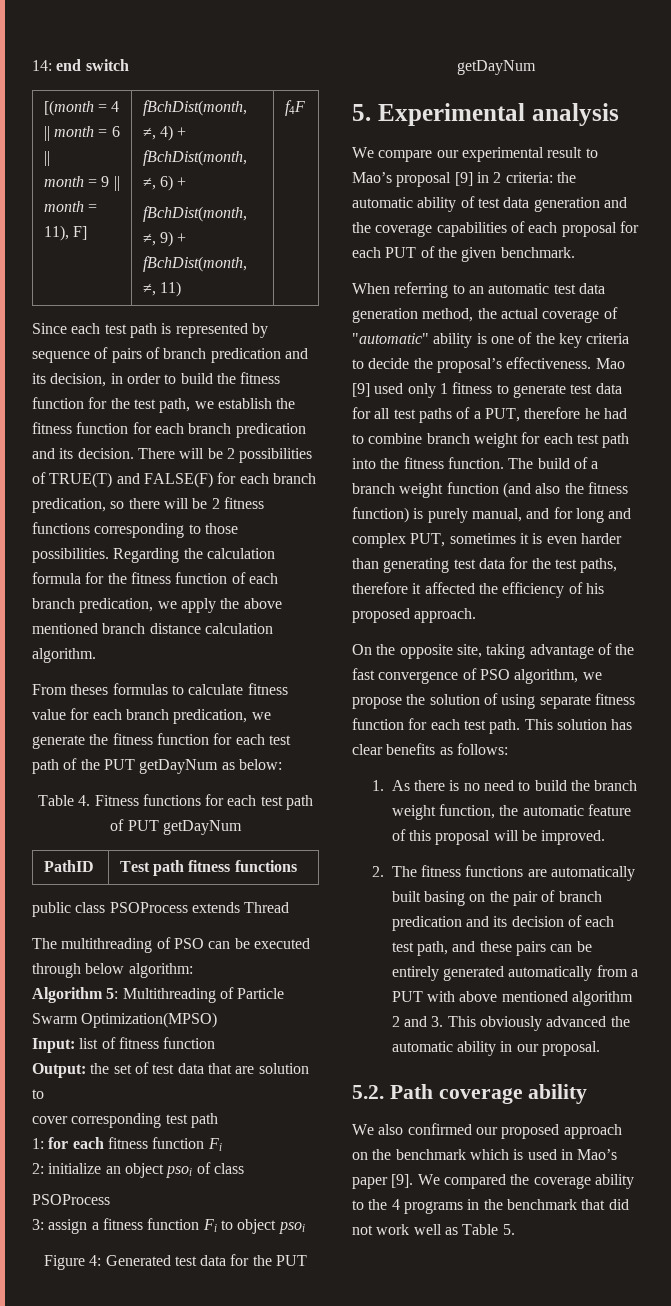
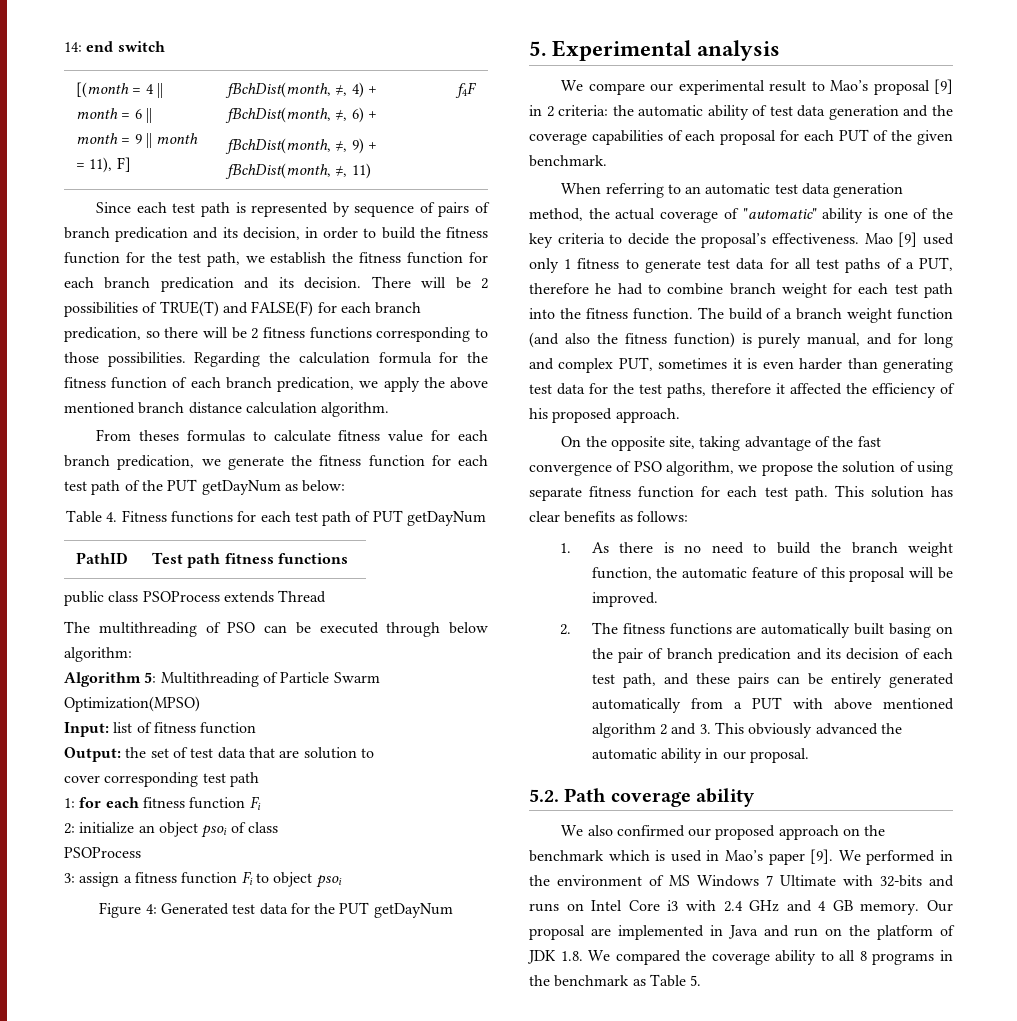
(440, 1179) none -> [866,850,953,865] [529,875,954,887] [529,900,953,915] [529,925,955,940] [527,950,611,964] performed in the environment of MS Windows 7 Ultimate with 32-bits and runs on Intel Core i3 with 2.4 GHz and 4 GB memory. Our proposal are implemented in Java and run on the platform of JDK 1.8. We
[368,1199,400,1210] the 4 -> [839,950,867,961] all 8
[581,1199,629,1210] [352,1224,442,1235] that did not work well -> (630, 981) none

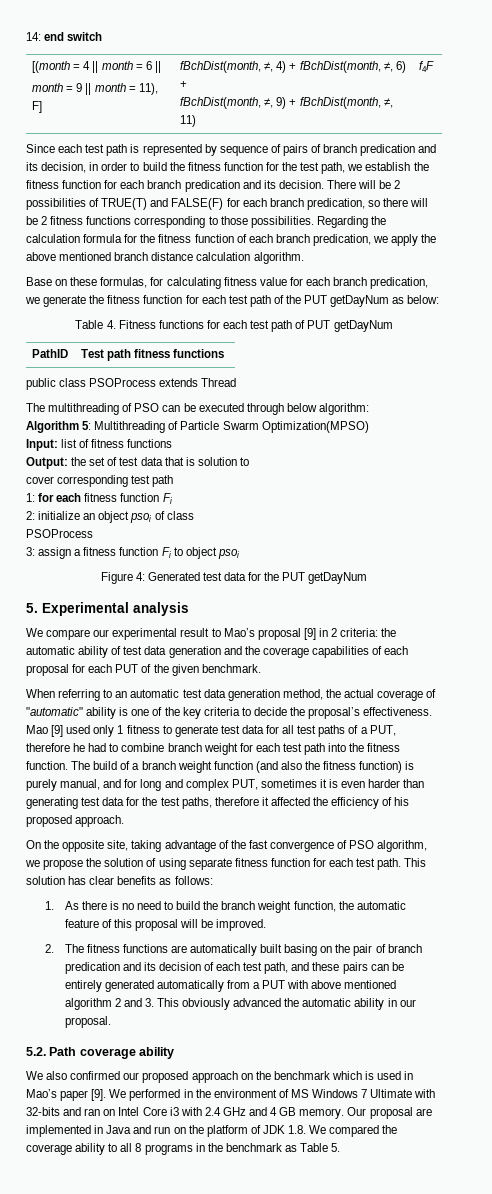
[96,429,331,442] From theses formulas to calculate -> [26,277,221,289] Base on these formulas, for calculating
[200,722,257,734] function -> [127,439,173,448] functions
[279,750,300,758] are -> [185,457,195,466] is
[529,903,559,912] runs -> [84,1108,101,1116] ran

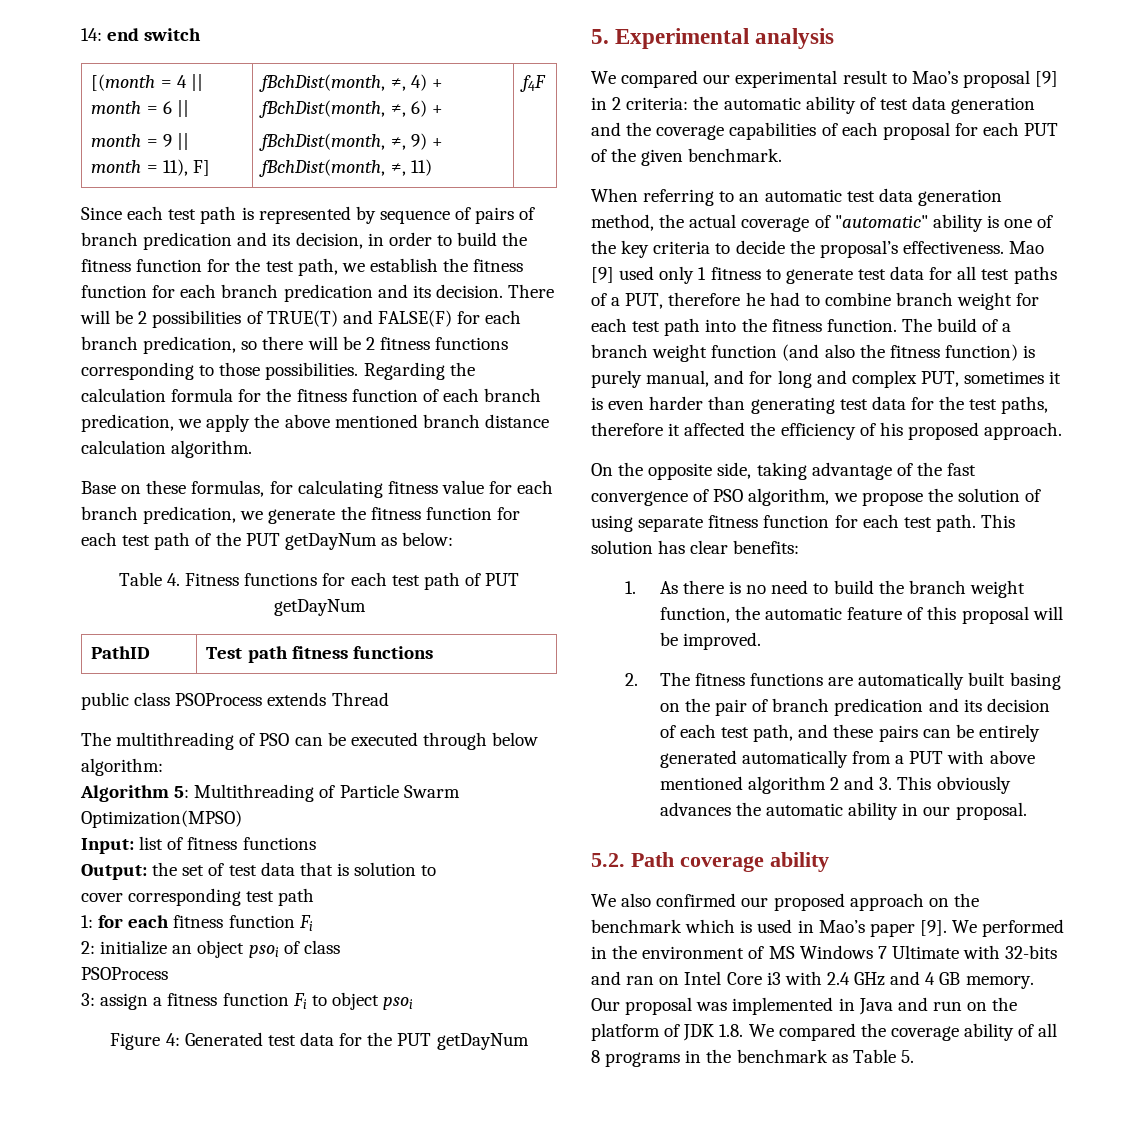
[46,629,91,640] compare -> [621,70,699,88] compared
[107,840,129,851] site, -> [717,462,752,479] side,
[117,876,213,885] benefits as follows: -> [733,540,800,554] benefits:
[233,998,282,1007] advanced -> [659,802,731,816] advances
[415,1108,432,1116] are -> [696,1002,728,1011] was
[108,1143,118,1152] to -> [1018,1024,1035,1037] of

